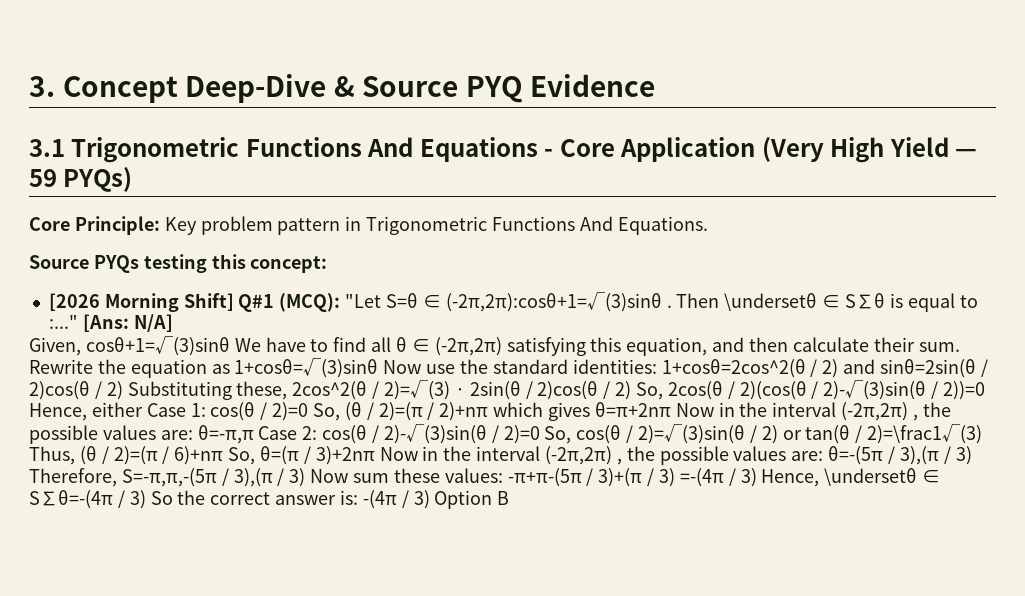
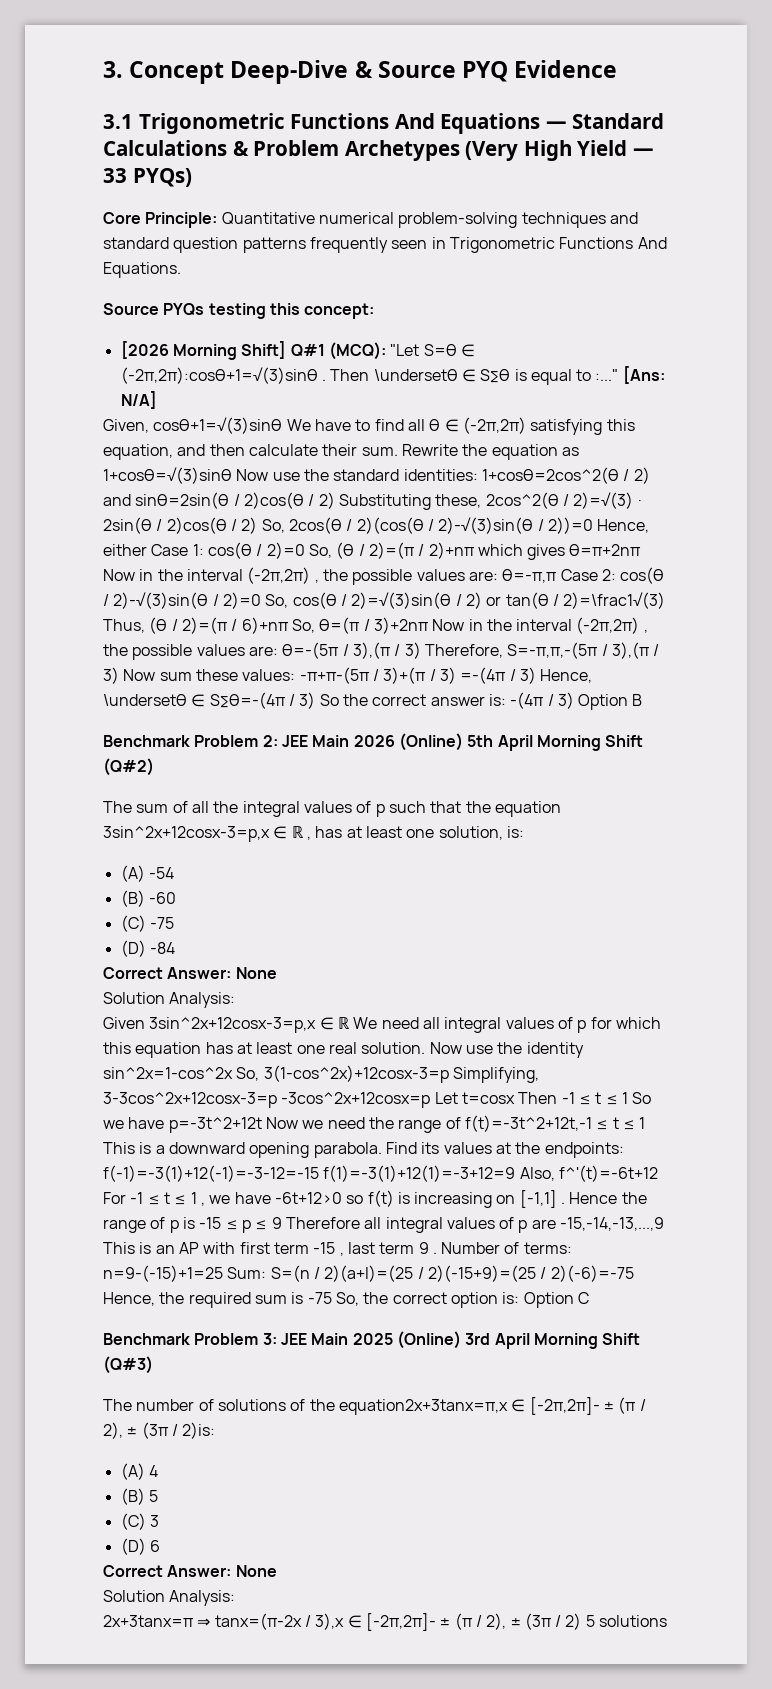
[544,137,756,162] - Core Application -> [545,113,665,129] [103,140,460,161] — Standard Calculations & Problem Archetypes
[29,169,57,187] 59 -> [103,168,127,183] 33
[164,216,341,235] Key problem pattern -> [221,212,638,228] [103,237,428,253] Quantitative numerical problem-solving techniques and standard question patterns frequently seen
(510, 498) none -> [103,733,644,751] [103,758,154,776] [103,801,561,817] [103,826,524,842] [120,865,174,882] [120,890,176,907] [120,915,174,932] [120,940,175,957] [103,967,277,979] [103,992,236,1008] [103,1017,661,1033] [103,1042,584,1058] [103,1065,539,1083] [103,1092,652,1108] [103,1115,646,1133] [103,1142,624,1158] [103,1165,658,1182] [103,1190,647,1208] [103,1217,665,1233] [103,1242,572,1256] [103,1265,634,1282] [103,1292,589,1308] [103,1331,641,1349] [103,1356,153,1374] [103,1397,646,1415] [103,1422,216,1439] [120,1463,158,1480] [120,1488,158,1505] [120,1513,159,1530] [120,1538,160,1555] [103,1565,277,1577] [103,1590,236,1606] [103,1613,668,1631] // Benchmark Problem 2: JEE Main 2026 (Online) 5th April Morning Shift (Q#2) // The sum of all the integral values of p such that the equation 3sin^2x+12cosx-3=p,x ∈ ℝ , has at least one solution, is: // (A) -54 // (B) -60 // (C) -75 // (D) -84 // Correct Answer: None // Solution Analysis: // Given 3sin^2x+12cosx-3=p,x ∈ ℝ We need all integral values of p for which this equation has at least one real solution. Now use the identity sin^2x=1-cos^2x So, 3(1-cos^2x)+12cosx-3=p Simplifying, 3-3cos^2x+12cosx-3=p -3cos^2x+12cosx=p Let t=cosx Then -1 ≤ t ≤ 1 So we have p=-3t^2+12t Now we need the range of f(t)=-3t^2+12t,-1 ≤ t ≤ 1 This is a downward opening parabola. Find its values at the endpoints: f(-1)=-3(1)+12(-1)=-3-12=-15 f(1)=-3(1)+12(1)=-3+12=9 Also, f^'(t)=-6t+12 For -1 ≤ t ≤ 1 , we have -6t+12>0 so f(t) is increasing on [-1,1] . Hence the range of p is -15 ≤ p ≤ 9 Therefore all integral values of p are -15,-14,-13,...,9 This is an AP with first term -15 , last term 9 . Number of terms: n=9-(-15)+1=25 Sum: S=(n / 2)(a+l)=(25 / 2)(-15+9)=(25 / 2)(-6)=-75 Hence, the required sum is -75 So, the correct option is: Option C // Benchmark Problem 3: JEE Main 2025 (Online) 3rd April Morning Shift (Q#3) // The number of solutions of the equation2x+3tanx=π,x ∈ [-2π,2π]- ± (π / 2), ± (3π / 2)is: // (A) 4 // (B) 5 // (C) 3 // (D) 6 // Correct Answer: None // Solution Analysis: // 2x+3tanx=π ⇒ tanx=(π-2x / 3),x ∈ [-2π,2π]- ± (π / 2), ± (3π / 2) 5 solutions

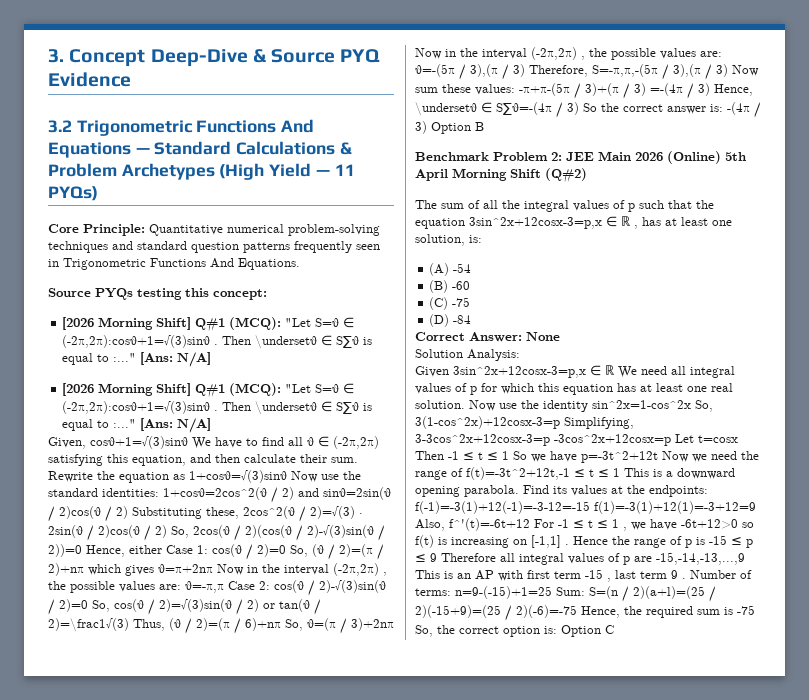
[103,114,133,129] 3.1 -> [48,120,72,133] 3.2
[465,140,572,161] (Very High -> [219,163,265,180] (High
[103,168,127,183] 33 -> [334,164,355,176] 11
(157, 400) none -> [62,383,355,398] [62,401,373,415] [62,418,212,433] // [2026 Morning Shift] Q#1 (MCQ): "Let S=θ ∈ (-2π,2π):cosθ+1=√(3)sinθ . Then \undersetθ ∈ S∑θ is equal to :..." [Ans: N/A]
[103,1331,641,1349] [103,1356,153,1374] [103,1397,646,1415] [103,1422,216,1439] [120,1463,158,1480] [120,1488,158,1505] [120,1513,159,1530] [120,1538,160,1555] [103,1565,277,1577] [103,1590,236,1606] [103,1613,668,1631] // Benchmark Problem 3: JEE Main 2025 (Online) 3rd April Morning Shift (Q#3) // The number of solutions of the equation2x+3tanx=π,x ∈ [-2π,2π]- ± (π / 2), ± (3π / 2)is: // (A) 4 // (B) 5 // (C) 3 // (D) 6 // Correct Answer: None // Solution Analysis: // 2x+3tanx=π ⇒ tanx=(π-2x / 3),x ∈ [-2π,2π]- ± (π / 2), ± (3π / 2) 5 solutions -> (614, 629) none

